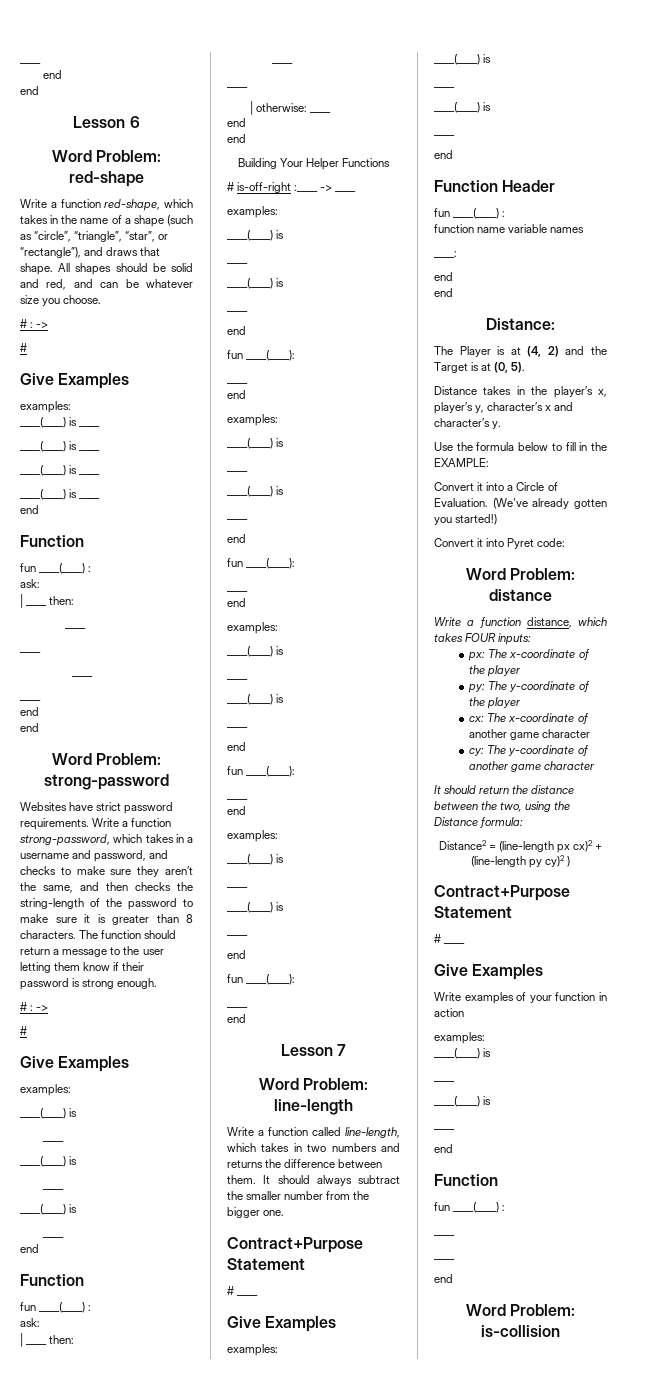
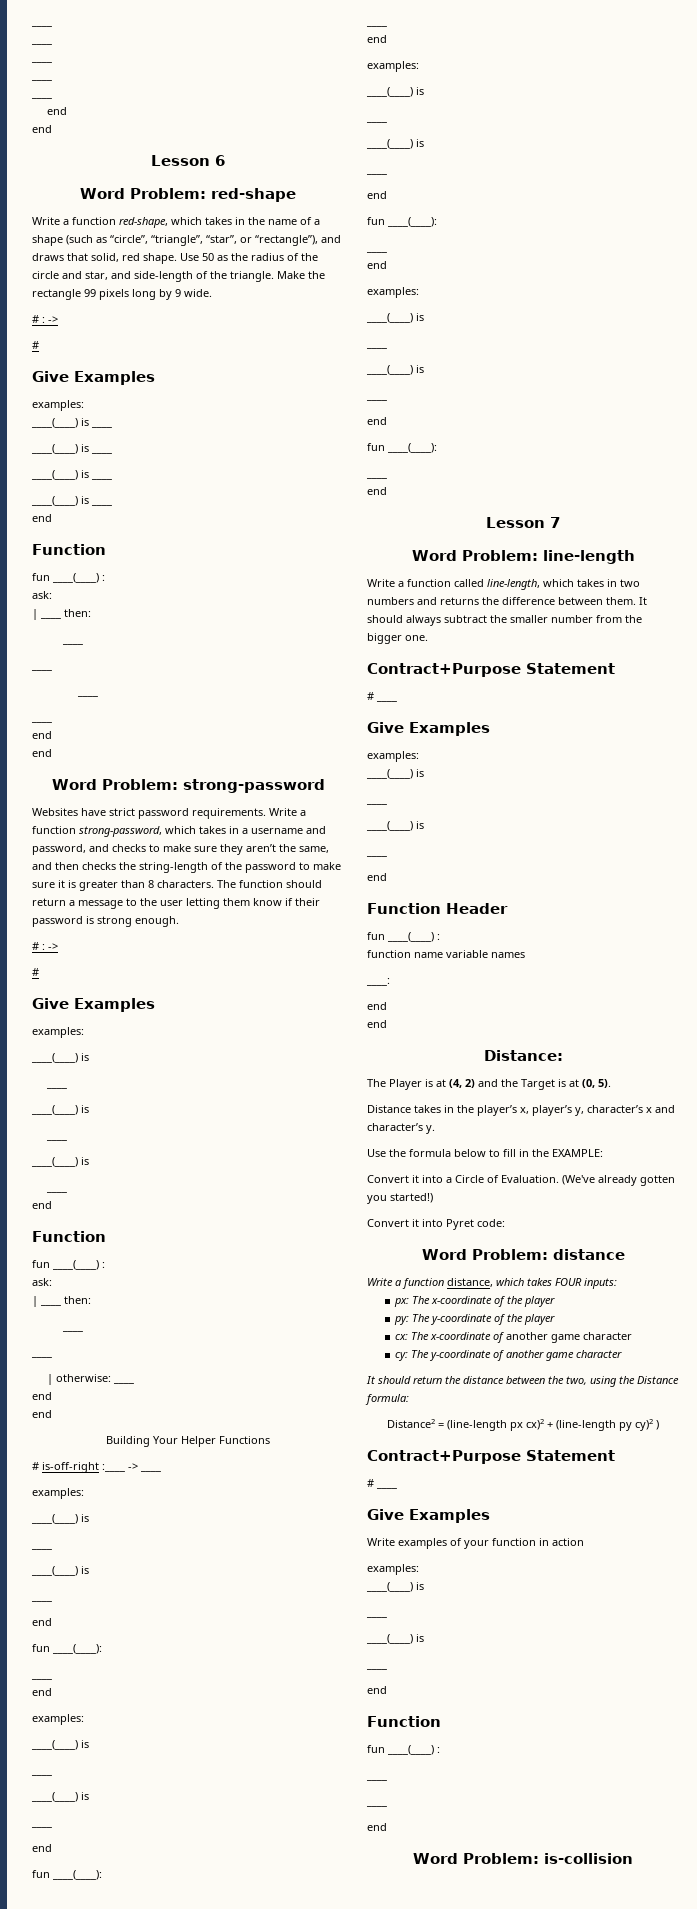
[20,63,41,64] ____ -> [31,25,52,27] [31,43,52,45] [31,61,52,63] [31,79,52,81] [31,97,52,99] ____ // ____ // ____ // ____ // ____
[20,263,193,275] [20,279,193,290] [20,295,102,306] shape. All shapes should be solid and red, and can be whatever size you choose. -> [91,253,318,264] [32,271,325,282] [32,289,212,300] solid, red shape. Use 50 as the radius of the circle and star, and side-length of the triangle. Make the rectangle 99 pixels long by 9 wide.

